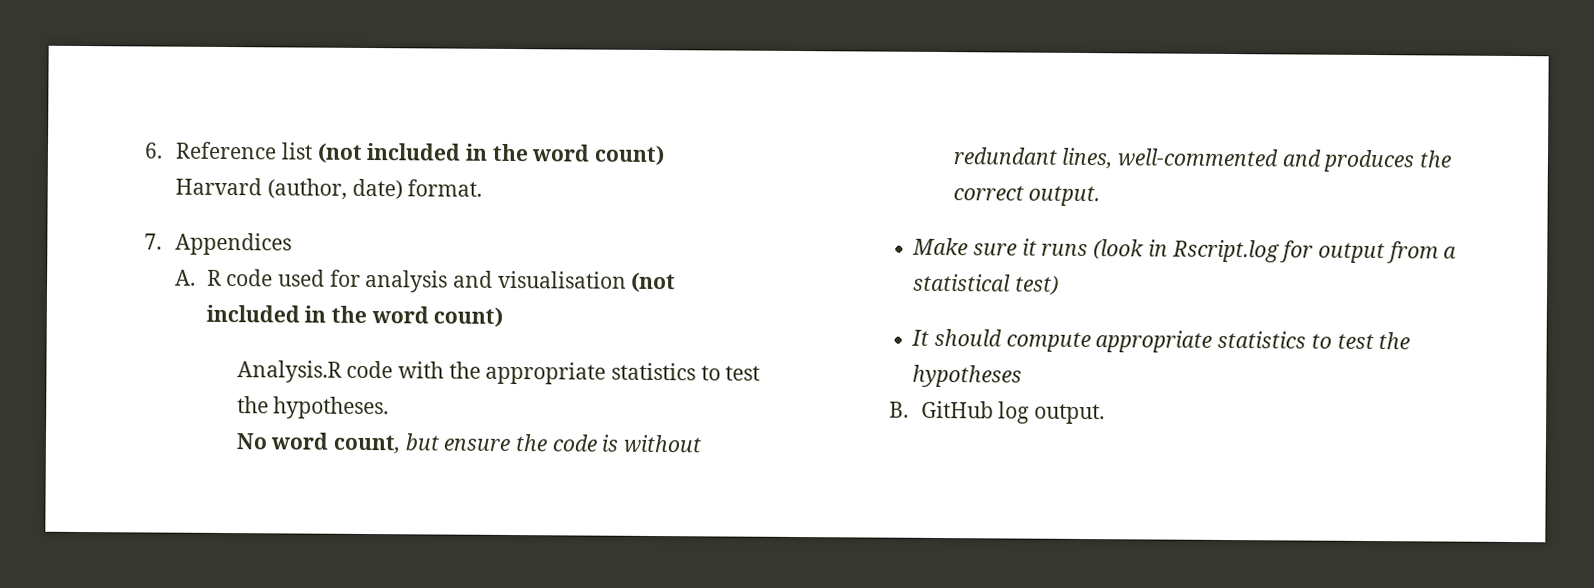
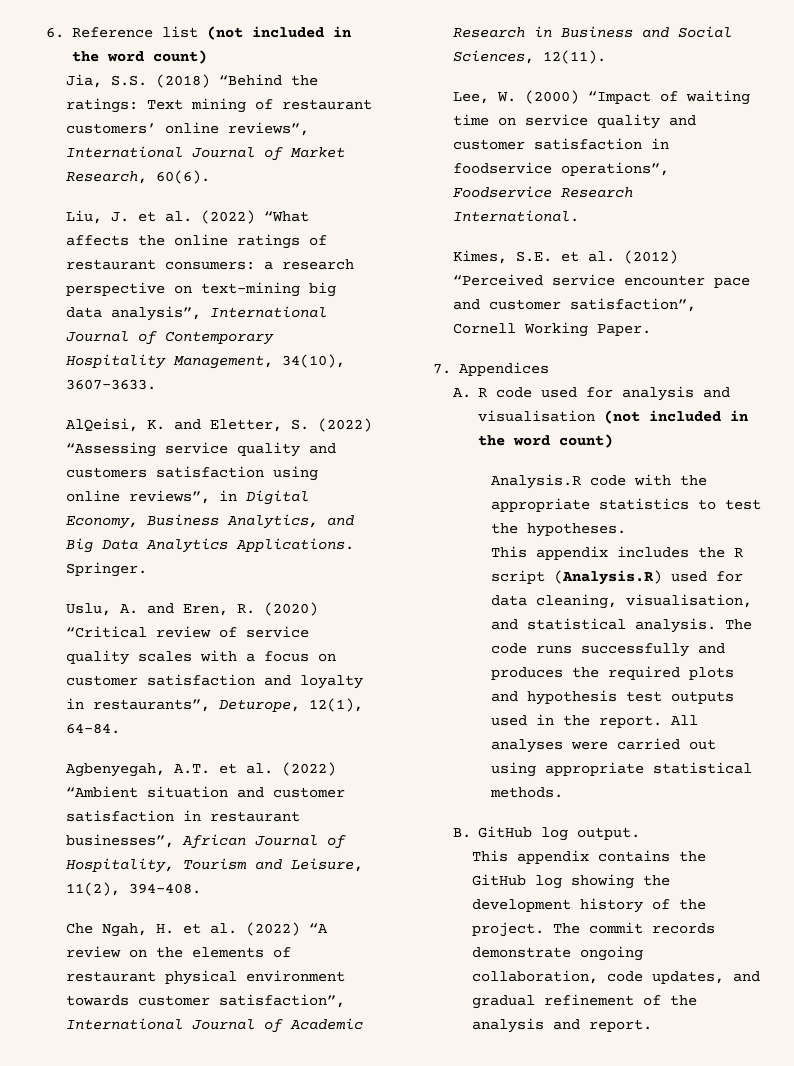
[175,177,483,200] Harvard (author, date) format. -> [65,74,318,88] [65,98,372,113] [65,122,309,136] [65,146,345,161] [65,170,210,184] [65,210,309,224] [65,234,327,249] [65,259,354,270] [65,282,336,297] [65,306,327,321] [65,331,274,345] [65,354,345,369] [65,379,156,390] [65,418,372,432] [65,442,336,457] [65,466,318,481] [65,490,309,505] [65,514,354,529] [65,538,354,553] [65,562,147,577] [65,602,318,616] [65,626,309,638] [65,650,336,665] [65,674,363,689] [65,698,363,712] [65,723,120,734] [65,762,336,777] [65,786,345,798] [65,810,300,822] [65,834,346,849] [65,858,363,873] [65,882,201,896] [65,922,328,937] [65,946,291,958] [65,970,345,985] [65,994,345,1008] [65,1018,363,1033] [452,26,732,38] [452,50,606,64] [452,90,750,105] [452,114,696,129] [452,138,669,150] [452,162,669,176] [452,186,633,198] [452,210,579,222] [452,250,678,264] [452,274,750,288] [452,298,696,312] [452,322,651,337] Jia, S.S. (2018) “Behind the ratings: Text mining of restaurant customers’ online reviews”, International Journal of Market Research, 60(6). // Liu, J. et al. (2022) “What affects the online ratings of restaurant consumers: a research perspective on text‑mining big data analysis”, International Journal of Contemporary Hospitality Management, 34(10), 3607–3633. // AlQeisi, K. and Eletter, S. (2022) “Assessing service quality and customers satisfaction using online reviews”, in Digital Economy, Business Analytics, and Big Data Analytics Applications. Springer. // Uslu, A. and Eren, R. (2020) “Critical review of service quality scales with a focus on customer satisfaction and loyalty in restaurants”, Deturope, 12(1), 64–84. // Agbenyegah, A.T. et al. (2022) “Ambient situation and customer satisfaction in restaurant businesses”, African Journal of Hospitality, Tourism and Leisure, 11(2), 394–408. // Che Ngah, H. et al. (2022) “A review on the elements of restaurant physical environment towards customer satisfaction”, International Journal of Academic Research in Business and Social Sciences, 12(11). // Lee, W. (2000) “Impact of waiting time on service quality and customer satisfaction in foodservice operations”, Foodservice Research International. // Kimes, S.E. et al. (2012) “Perceived service encounter pace and customer satisfaction”, Cornell Working Paper.
[235,432,703,454] [952,147,1453,173] [952,185,1101,207] [912,237,1458,264] [913,273,1060,295] [911,328,1411,353] [912,364,1023,388] [889,400,1105,425] No word count, but ensure the code is without redundant lines, well-commented and produces the correct output. // Make sure it runs (look in Rscript.log for output from a statistical test) // It should compute appropriate statistics to test the hypotheses // B. GitHub log output. -> [491,546,744,560] [491,570,744,585] [491,594,753,609] [491,618,753,633] [491,643,726,657] [491,666,735,680] [491,690,735,705] [491,714,699,728] [491,738,717,753] [491,762,753,777] [490,787,564,798] [452,826,641,841] [472,850,707,864] [472,874,671,889] [472,898,707,913] [472,922,716,937] [472,946,644,961] [472,970,761,984] [472,994,698,1009] [472,1018,653,1033] This appendix includes the R script (Analysis.R) used for data cleaning, visualisation, and statistical analysis. The code runs successfully and produces the required plots and hypothesis test outputs used in the report. All analyses were carried out using appropriate statistical methods. // B. GitHub log output. // This appendix contains the GitHub log showing the development history of the project. The commit records demonstrate ongoing collaboration, code updates, and gradual refinement of the analysis and report.

